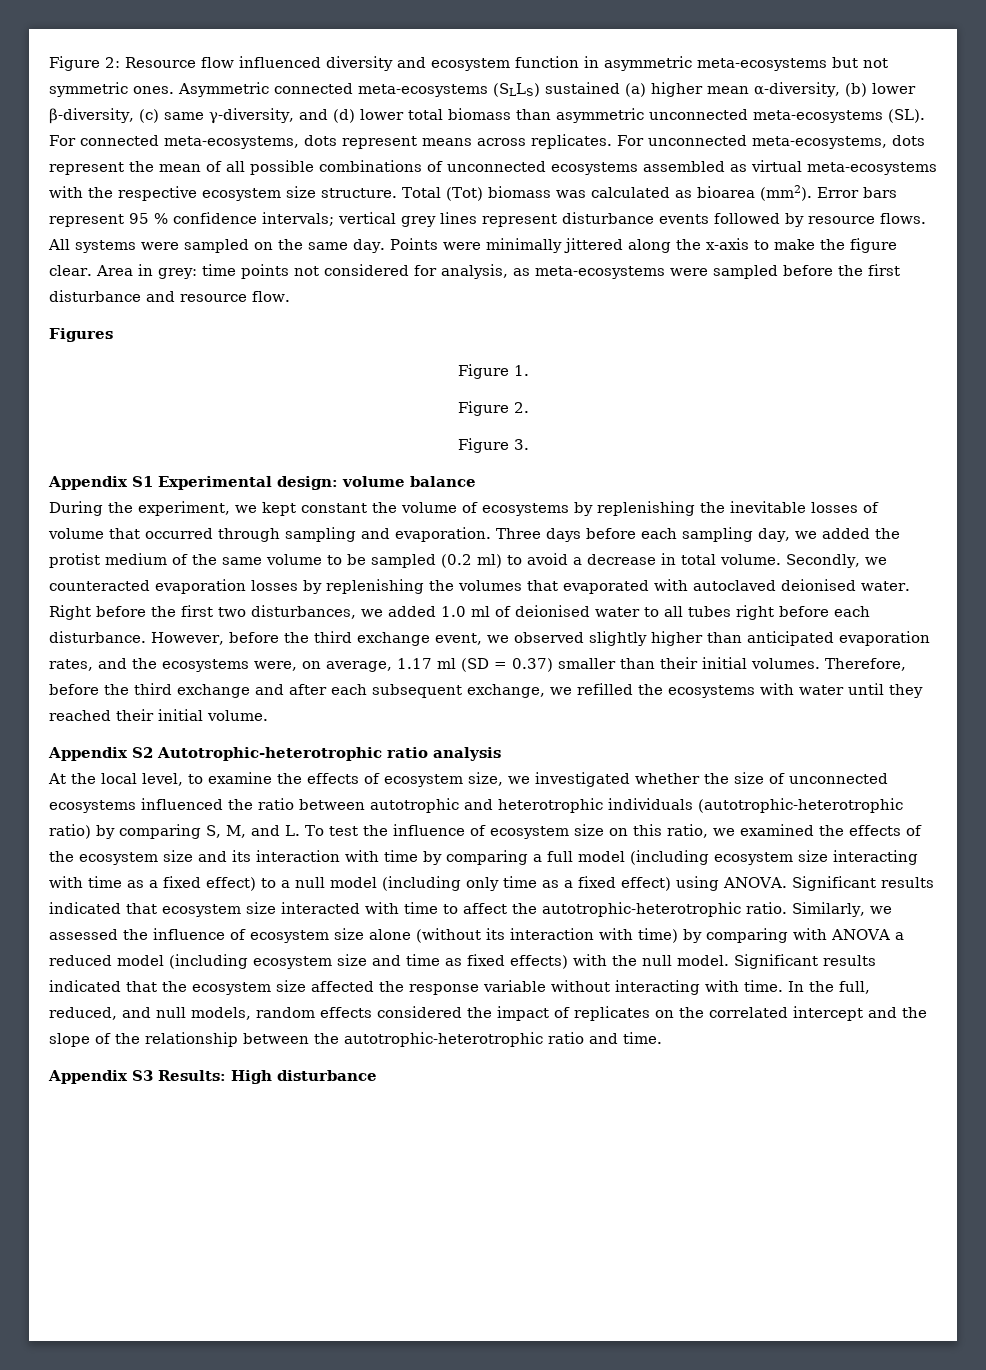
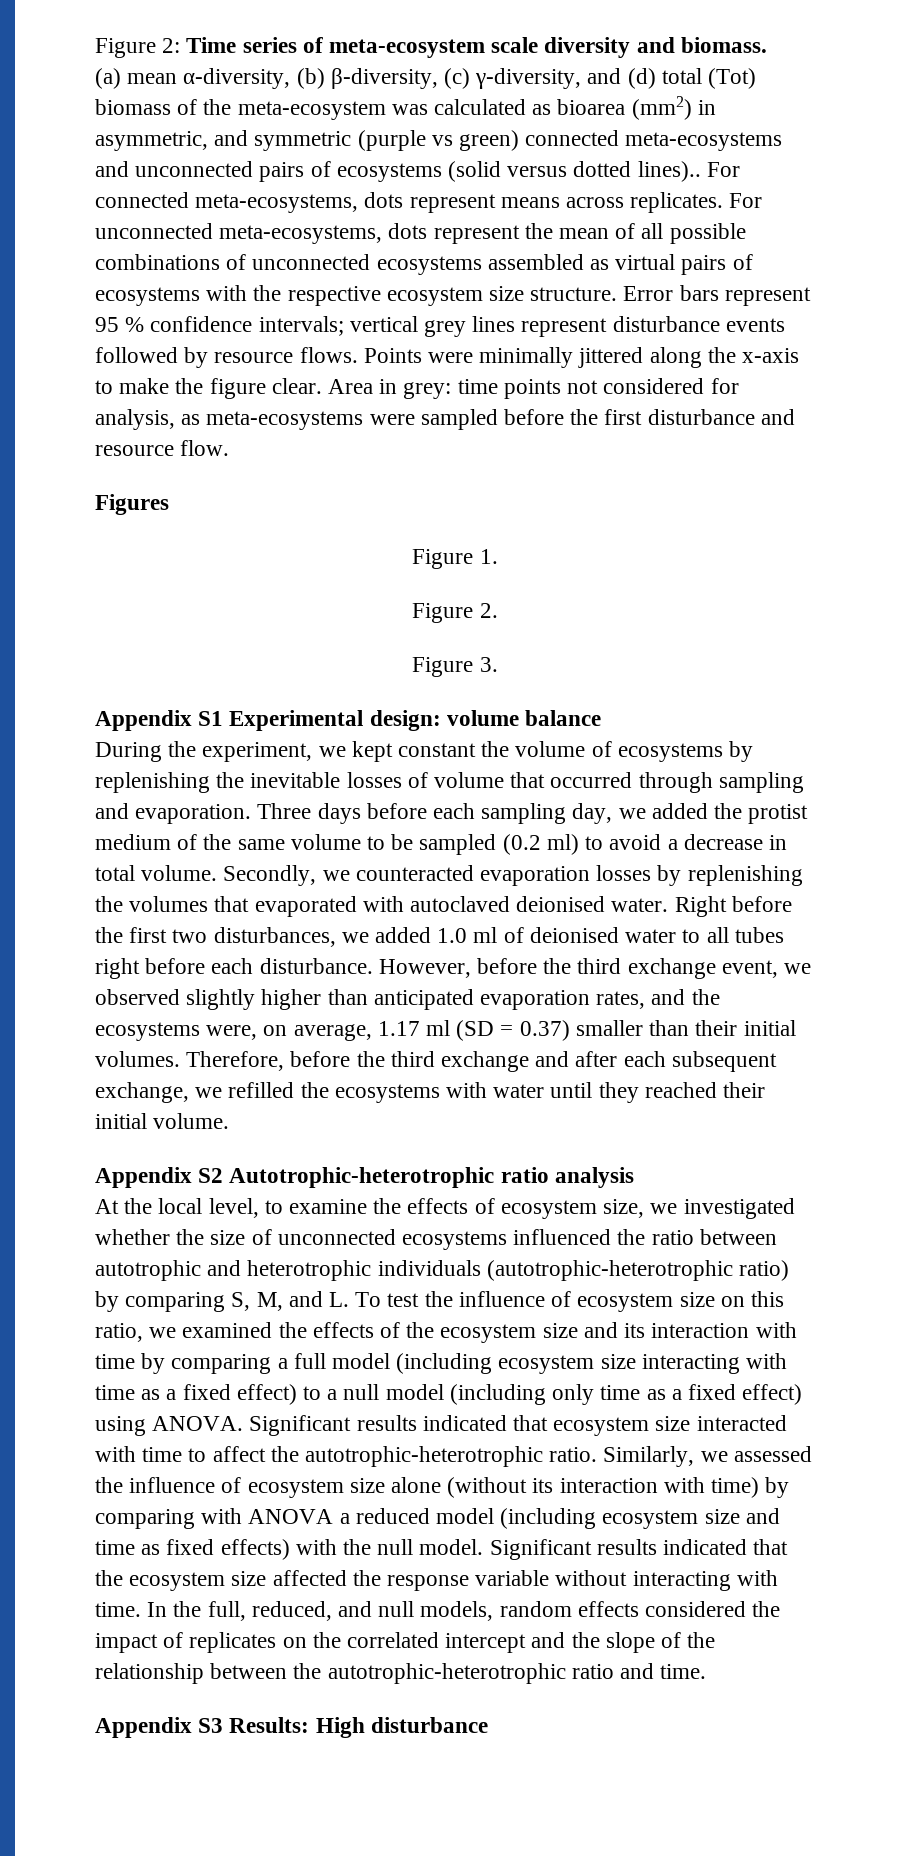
[125,56,888,71] [49,82,703,97] Resource flow influenced diversity and ecosystem function in asymmetric meta-ecosystems but not symmetric ones. Asymmetric connected meta-ecosystems (SLLS) sustained (a) higher -> [186,37,767,58] [95,68,121,89] Time series of meta-ecosystem scale diversity and biomass. // (a)
[871,83,916,94] lower -> (325, 78) none
[163,112,204,120] same -> (471, 78) none
[359,108,925,123] lower total biomass than asymmetric unconnected meta-ecosystems (SL). -> [661,68,757,89] [95,96,716,120] [95,130,783,151] [95,161,701,182] total (Tot) biomass of the meta-ecosystem was calculated as bioarea (mm2) in asymmetric, and symmetric (purple vs green) connected meta-ecosystems and unconnected pairs of ecosystems (solid versus dotted lines)..
[807,162,937,175] meta-ecosystems -> [681,254,753,275] [95,287,200,306] pairs of ecosystems
[402,185,812,201] Total (Tot) biomass was calculated as bioarea (mm2). -> (618, 294) none
[48,239,385,253] All systems were sampled on the same day. -> (358, 355) none

